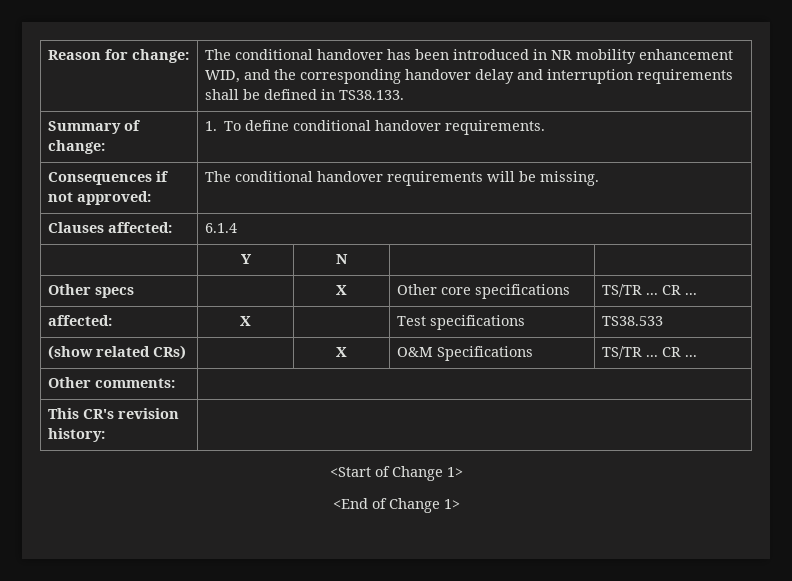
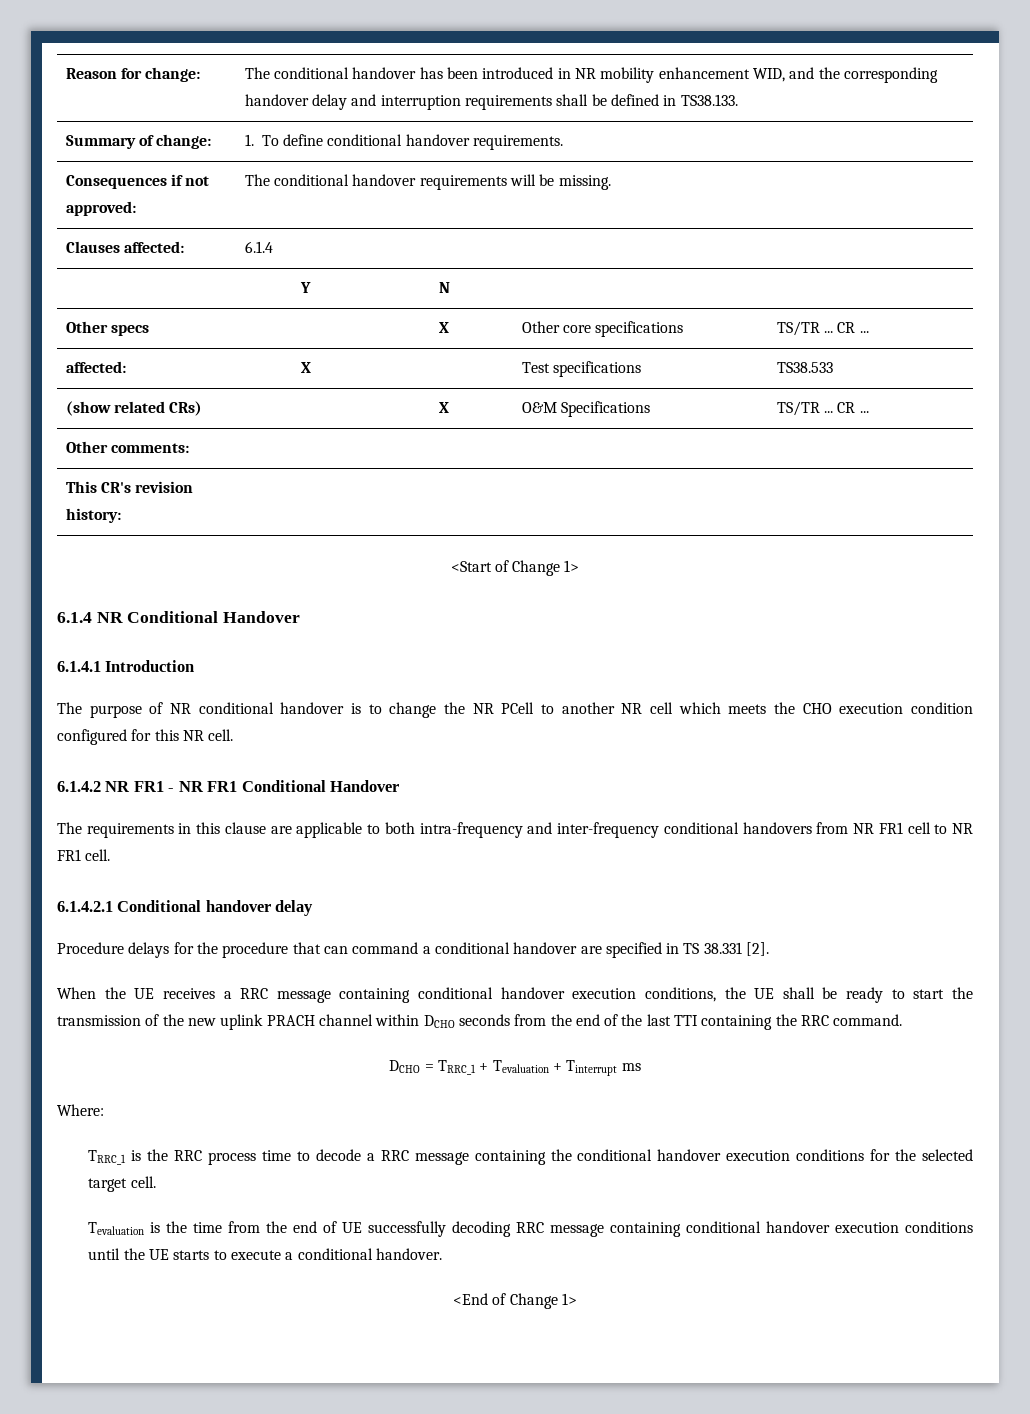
(463, 472) none -> [57,611,301,623] [57,660,195,672] [57,702,973,718] [57,729,234,745] [57,780,400,792] [57,822,973,838] [57,849,111,861] [57,900,314,916] [57,942,770,958] [57,987,974,1003] [57,1014,903,1030] [389,1060,641,1076] [57,1104,104,1116] [88,1149,974,1165] [88,1176,156,1192] [88,1221,973,1237] [88,1248,443,1260] // 6.1.4 NR Conditional Handover // 6.1.4.1 Introduction // The purpose of NR conditional handover is to change the NR PCell to another NR cell which meets the CHO execution condition configured for this NR cell. // 6.1.4.2 NR FR1 - NR FR1 Conditional Handover // The requirements in this clause are applicable to both intra-frequency and inter-frequency conditional handovers from NR FR1 cell to NR FR1 cell. // 6.1.4.2.1 Conditional handover delay // Procedure delays for the procedure that can command a conditional handover are specified in TS 38.331 [2]. // When the UE receives a RRC message containing conditional handover execution conditions, the UE shall be ready to start the transmission of the new uplink PRACH channel within DCHO seconds from the end of the last TTI containing the RRC command. // DCHO = TRRC_1 + Tevaluation + Tinterrupt ms // Where: // TRRC_1 is the RRC process time to decode a RRC message containing the conditional handover execution conditions for the selected target cell. // Tevaluation is the time from the end of UE successfully decoding RRC message containing conditional handover execution conditions until the UE starts to execute a conditional handover.

